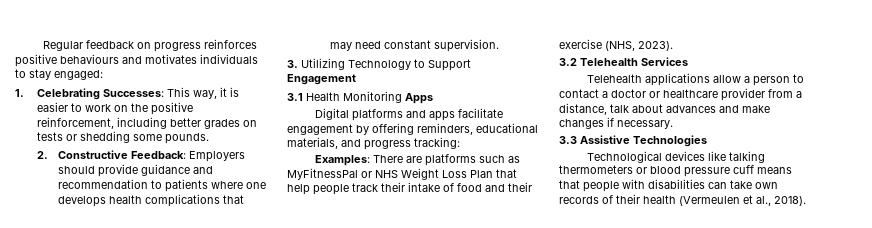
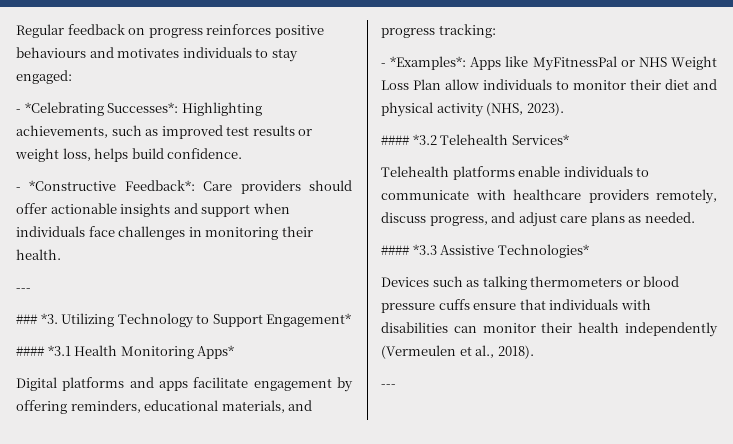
[15,87,239,100] [36,102,193,115] [36,117,257,129] [36,131,209,144] [36,150,246,162] [58,164,214,177] [58,179,267,192] [58,194,245,207] [330,39,500,52] [287,60,298,68] 1. Celebrating Successes: This way, it is easier to work on the positive reinforcement, including better grades on tests or shedding some pounds. // 2. Constructive Feedback: Employers should provide guidance and recommendation to patients where one develops health complications that may need constant supervision. // 3. -> [16,102,262,116] [16,125,313,139] [15,148,243,162] [16,180,352,194] [16,203,290,217] [16,226,313,240] [16,249,61,260] [16,288,31,292] [16,313,58,324] - *Celebrating Successes*: Highlighting achievements, such as improved test results or weight loss, helps build confidence. // - *Constructive Feedback*: Care providers should offer actionable insights and support when individuals face challenges in monitoring their health. // --- // ### *3.
[287,74,356,85] [287,93,303,101] Engagement // 3.1 -> [266,313,352,327] [16,345,71,356] Engagement* // #### *3.1
[405,93,433,104] Apps -> [197,345,235,359] Apps*
[315,154,521,166] Examples: There are platforms such as -> [381,56,529,70] - *Examples*: Apps like
[496,169,517,178] [287,182,532,195] [559,39,673,51] [559,57,688,66] [587,73,805,86] [559,88,802,101] [559,103,770,115] [559,117,673,129] [559,135,707,147] [587,151,727,163] that help people track their intake of food and their exercise (NHS, 2023). // 3.2 Telehealth Services // Telehealth applications allow a person to contact a doctor or healthcare provider from a distance, talk about advances and make changes if necessary. // 3.3 Assistive Technologies // Technological devices like -> [445,79,717,90] [381,102,564,117] [381,134,569,145] [381,166,650,180] [381,189,717,204] [381,212,695,227] [381,244,589,258] [381,276,480,287] allow individuals to monitor their diet and physical activity (NHS, 2023). // #### *3.2 Telehealth Services* // Telehealth platforms enable individuals to communicate with healthcare providers remotely, discuss progress, and adjust care plans as needed. // #### *3.3 Assistive Technologies* // Devices such as
[733,165,792,174] [559,179,778,192] [559,195,613,204] cuff means that people with disabilities can take own records of -> [438,299,651,310] [381,322,536,333] cuffs ensure that individuals with disabilities can monitor
(676, 199) none -> [625,322,718,337] independently
(806, 201) none -> [381,384,396,388] // ---

